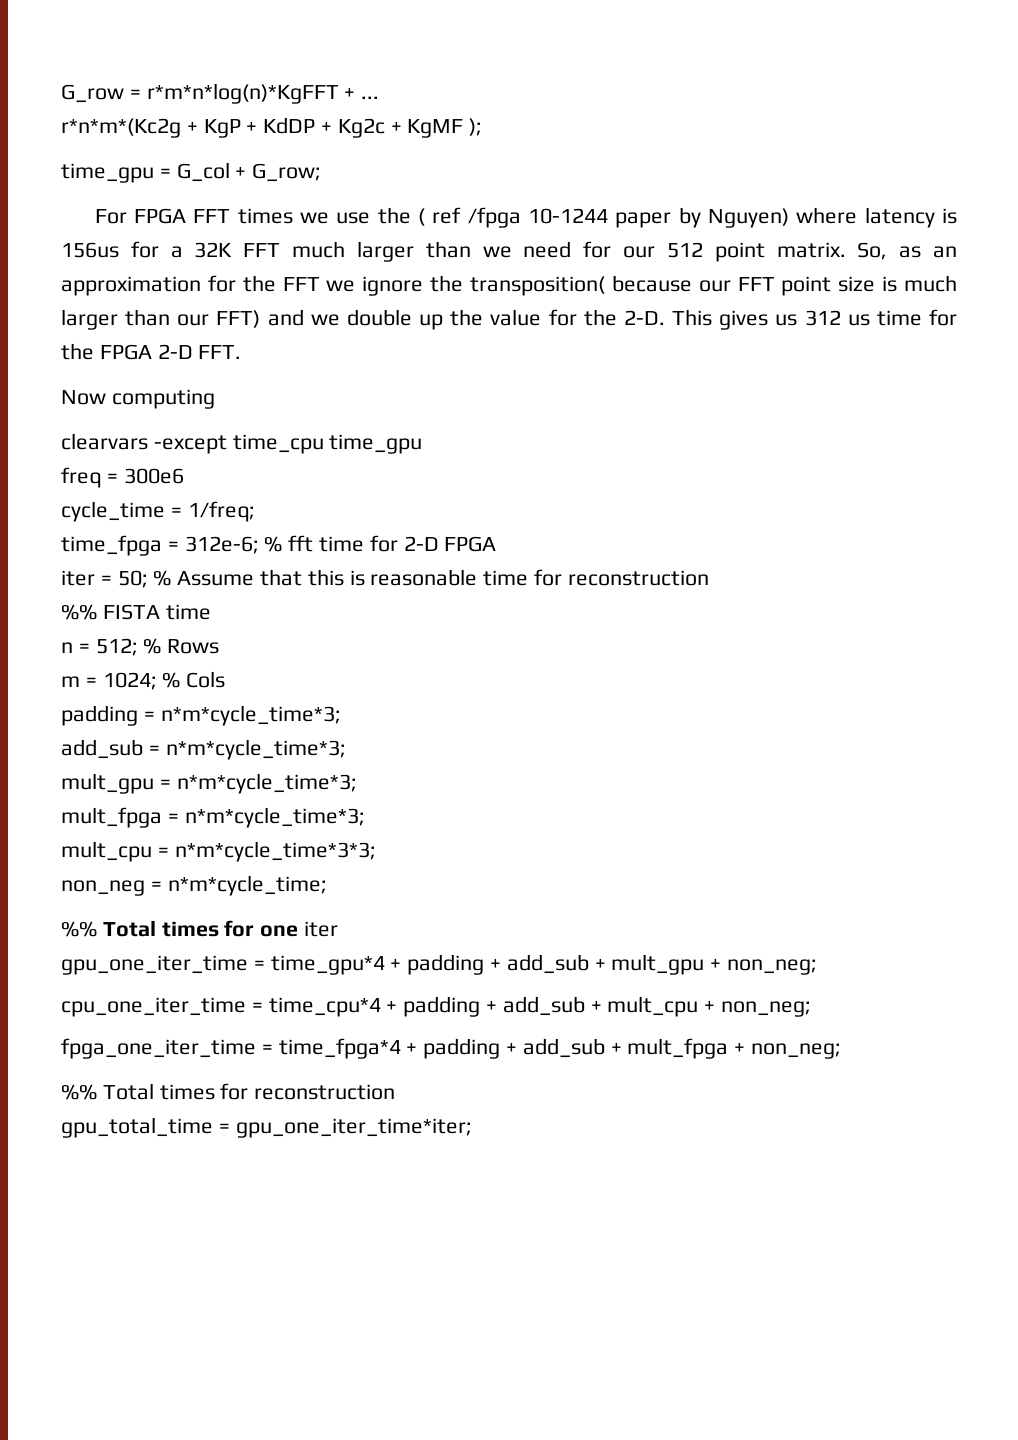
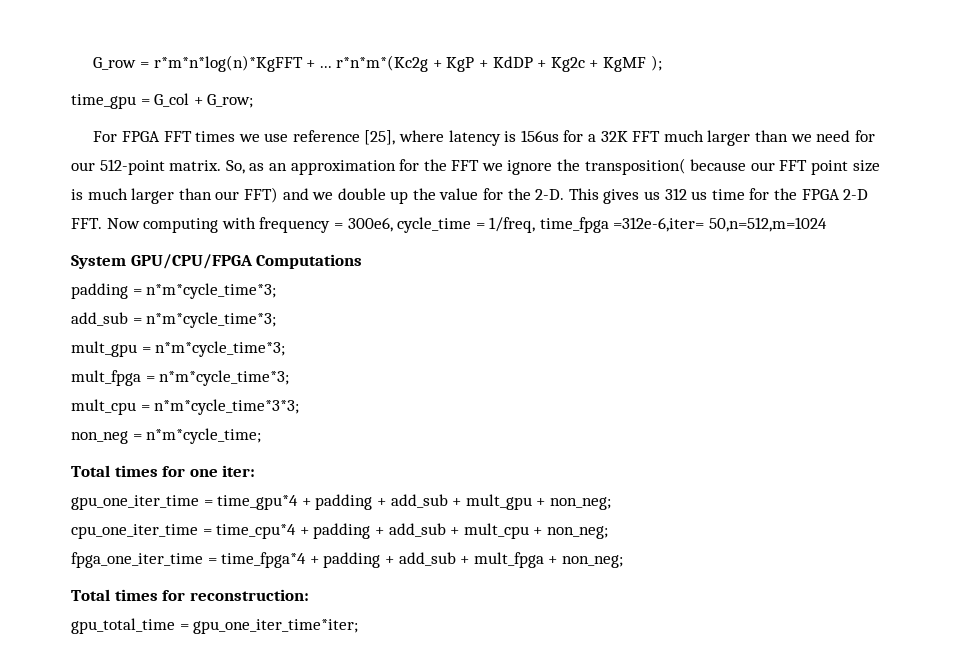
(380, 97) // -> (332, 67) none
[377,207,790,228] the ( ref /fpga 10-1244 paper by Nguyen) -> [292,130,396,145] reference [25],
[666,242,765,262] 512 point -> [99,159,165,175] 512-point
(242, 352) // -> (102, 223) none
[61,433,423,454] [61,467,184,488] [61,501,255,522] [61,535,497,556] [61,569,709,588] [61,604,211,620] [61,638,220,656] [61,671,226,690] // clearvars -except time_cpu time_gpu // freq = 300e6 // cycle_time = 1/freq; // time_fpga = 312e-6; % fft time for 2-D FPGA // iter = 50; % Assume that this is reasonable time for reconstruction // %% FISTA time // n = 512; % Rows // m = 1024; % Cols -> [221,217,828,233] [71,254,363,269] with frequency = 300e6, cycle_time = 1/freq, time_fpga =312e-6,iter= 50,n=512,m=1024 // System GPU/CPU/FPGA Computations
[61,921,97,937] %% -> (262, 436) none
[304,921,339,937] iter -> [222,465,256,477] iter:
[61,1083,396,1100] %% Total times for reconstruction -> [71,589,309,601] Total times for reconstruction:

